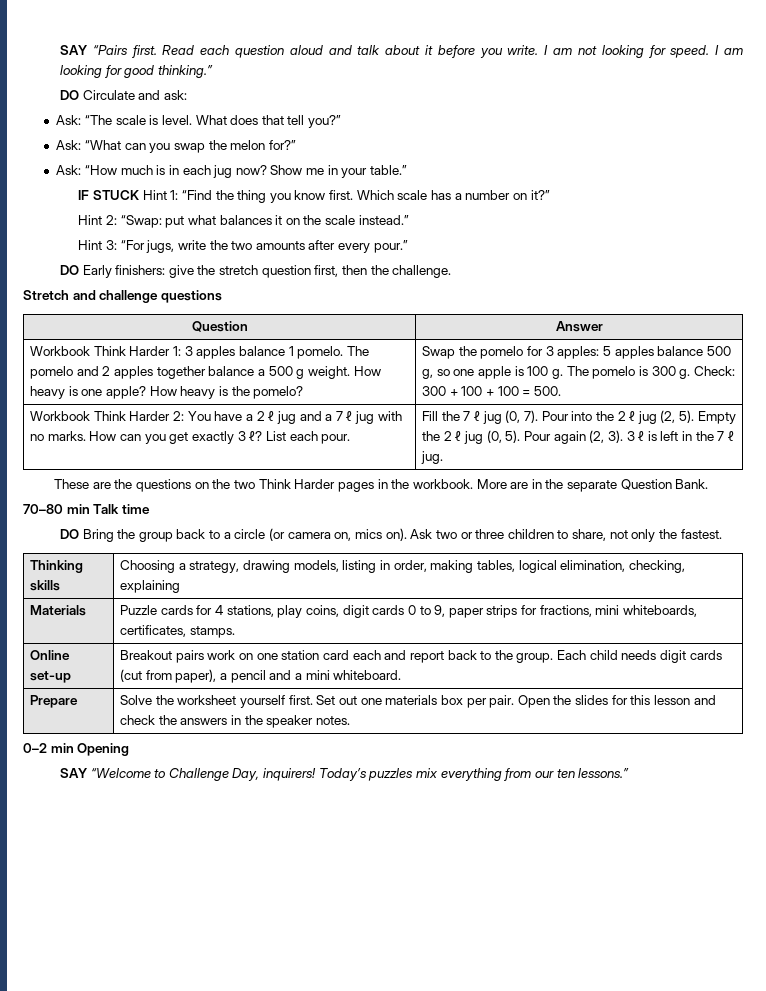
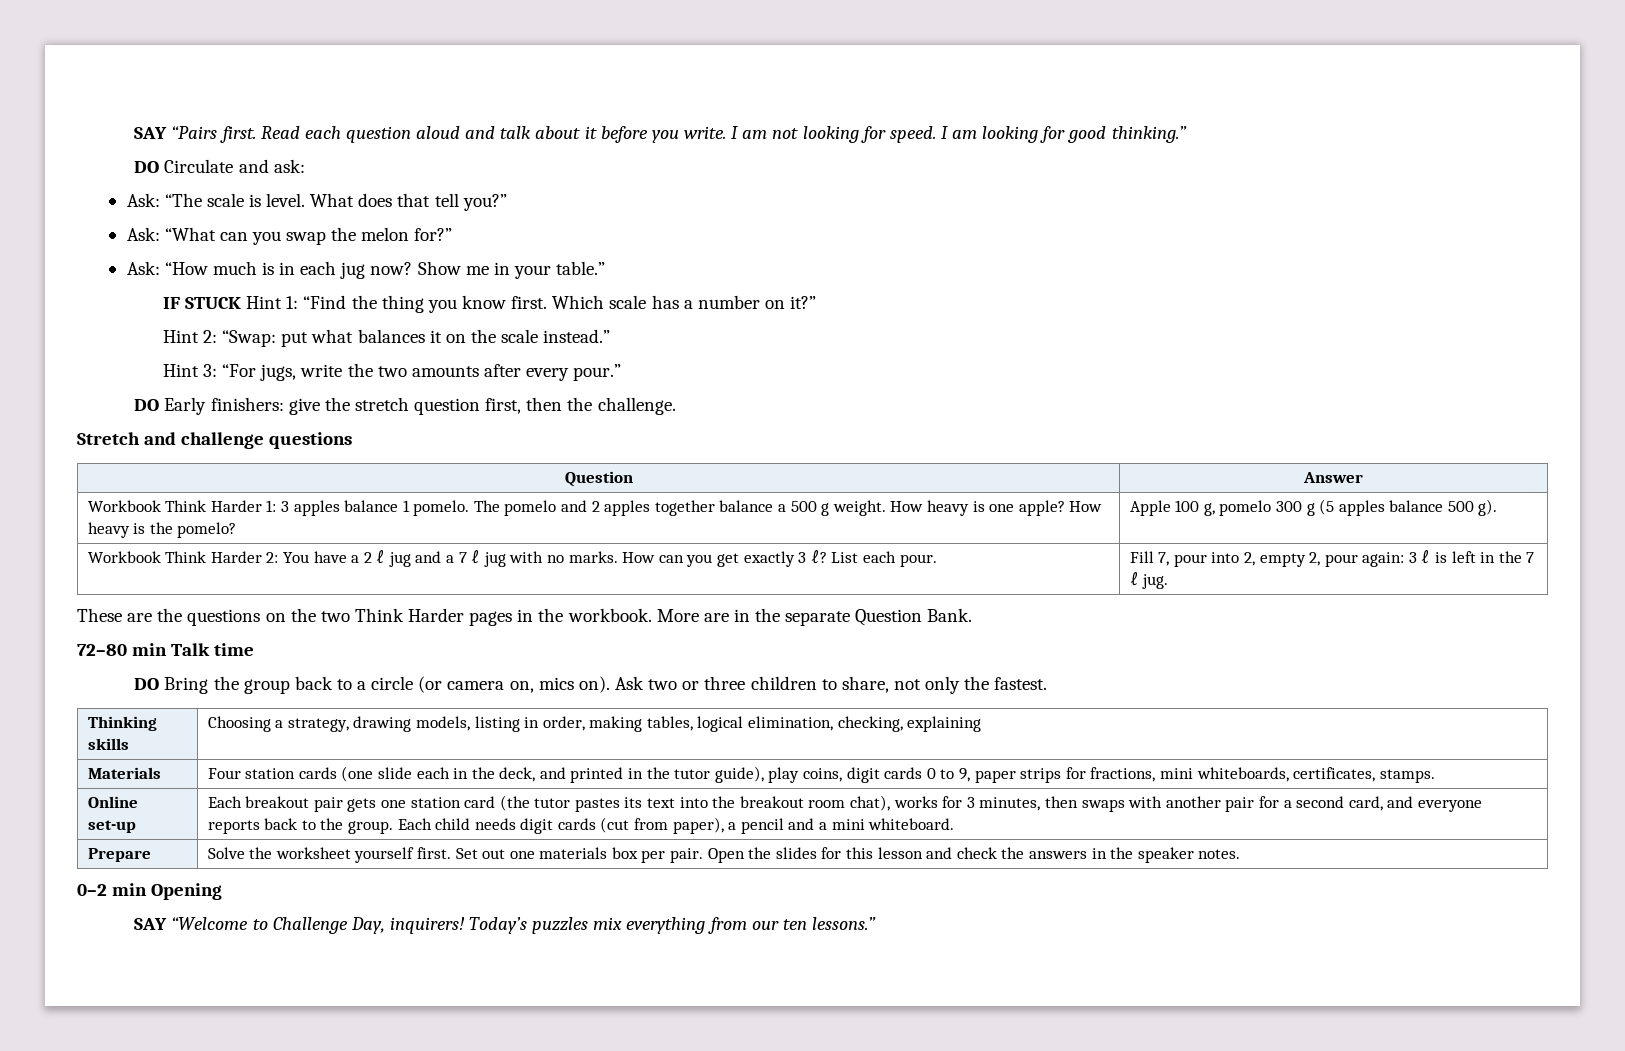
[422,346,731,359] [422,366,735,379] [422,386,561,396] Swap the pomelo for 3 apples: 5 apples balance 500 g, so one apple is 100 g. The pomelo is 300 g. Check: 300 + 100 + 100 = 500. -> [1129,499,1498,516] Apple 100 g, pomelo 300 g (5 apples balance 500 g).
[441,410,736,424] [422,430,623,444] the 7 ℓ jug (0, 7). Pour into the 2 ℓ jug (2, 5). Empty the 2 ℓ jug (0, 5). Pour again (2, 3). -> [1158,552,1405,567] 7, pour into 2, empty 2, pour again:
[23,504,63,514] 70–80 -> [77,644,127,656] 72–80
[120,605,274,617] Puzzle cards for 4 stations, -> [207,766,764,783] Four station cards (one slide each in the deck, and printed in the tutor guide),
[120,650,444,663] Breakout pairs work on one station card each and report -> [207,795,1482,812] [207,820,260,834] Each breakout pair gets one station card (the tutor pastes its text into the breakout room chat), works for 3 minutes, then swaps with another pair for a second card, and everyone reports

